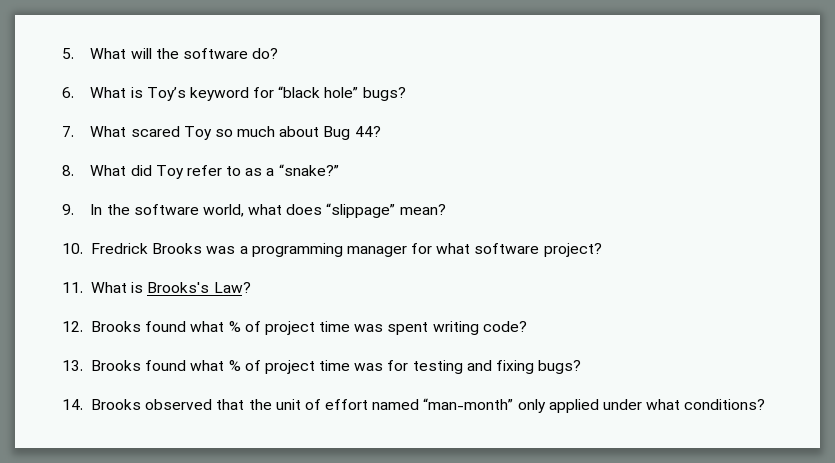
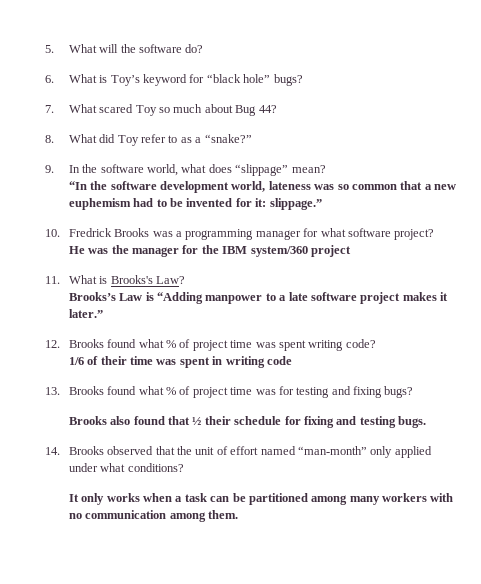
(446, 209) none -> [68,181,456,193] [68,198,322,210] // “In the software development world, lateness was so common that a new euphemism had to be invented for it: slippage.”
(602, 250) none -> [68,245,351,257] // He was the manager for the IBM system/360 project
(251, 287) none -> [68,292,448,304] [68,309,103,318] // Brooks’s Law is “Adding manpower to a late software project makes it later.”
(527, 326) none -> [68,356,292,368] // 1/6 of their time was spent in writing code
(582, 367) none -> [68,416,426,428] // Brooks also found that ½ their schedule for fixing and testing bugs.
(766, 404) none -> [68,493,454,505] [68,510,238,522] // It only works when a task can be partitioned among many workers with no communication among them.

